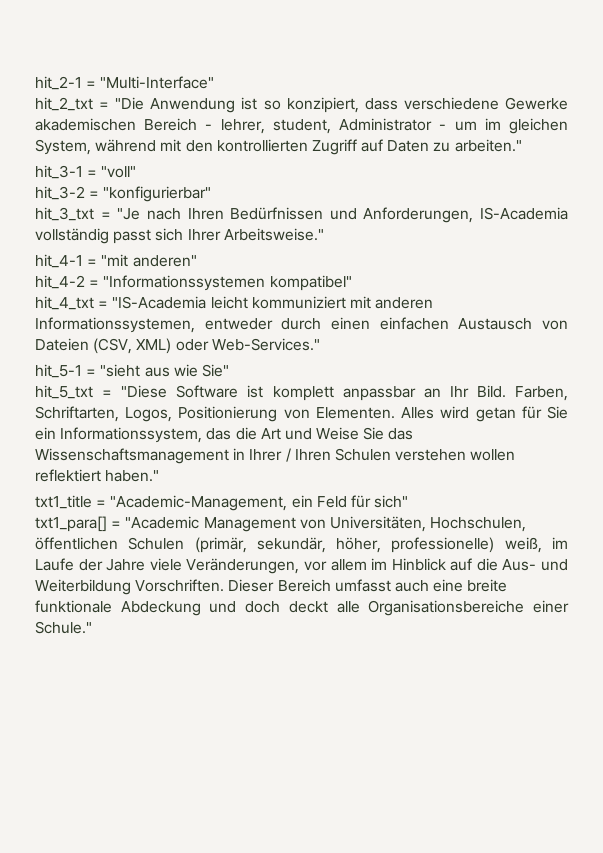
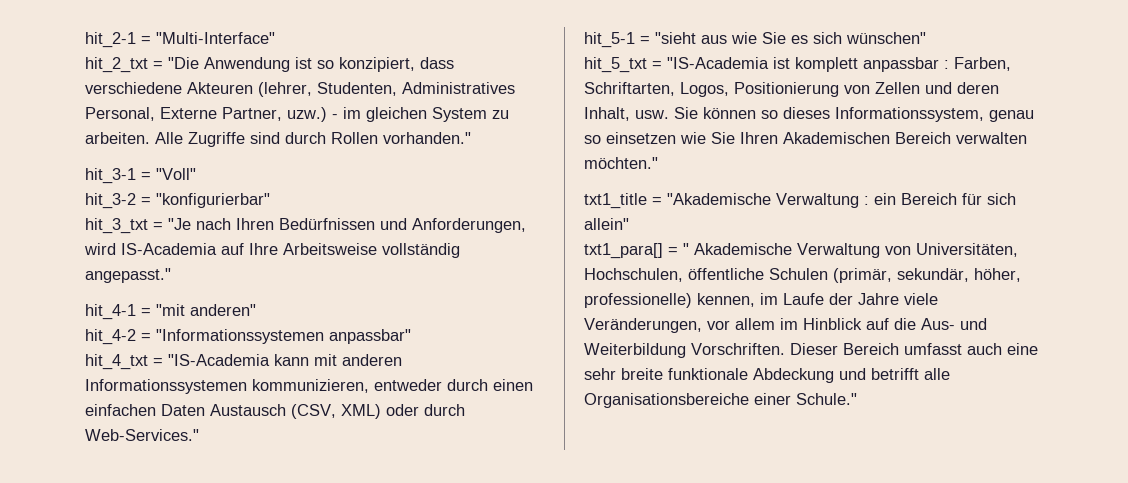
[505,97,569,110] [35,118,568,134] [35,139,522,155] Gewerke akademischen Bereich - lehrer, student, Administrator - um im gleichen System, während mit den kontrollierten Zugriff auf Daten zu arbeiten." -> [187,82,515,97] [85,107,509,122] [85,132,471,147] Akteuren (lehrer, Studenten, Administratives Personal, Externe Partner, uzw.) - im gleichen System zu arbeiten. Alle Zugriffe sind durch Rollen vorhanden."
[101,166,137,178] "voll" -> [156,168,196,180] "Voll"
[480,207,568,220] [35,228,324,244] IS-Academia vollständig passt sich Ihrer Arbeitsweise." -> [84,243,460,258] [85,268,171,283] wird IS-Academia auf Ihre Arbeitsweise vollständig angepasst."
[269,275,352,291] kompatibel" -> [329,329,411,344] anpassbar"
[210,296,434,309] [35,317,195,333] leicht kommuniziert mit anderen Informationssystemen, -> [274,354,402,366] [85,379,369,394] kann mit anderen Informationssystemen kommunizieren,
[458,318,568,330] [35,338,89,351] Austausch von Dateien -> [161,404,286,416] Daten Austausch
(209, 345) none -> [424,404,465,416] durch
[201,364,229,377] Sie" -> [762,32,926,44] Sie es sich wünschen"
[121,385,239,398] "Diese Software -> [667,57,769,69] "IS-Academia
[423,385,506,398] an Ihr Bild. -> [944,60,949,69] :
[315,406,568,422] [35,427,414,443] [35,448,516,464] [35,469,160,482] [35,495,409,511] Elementen. Alles wird getan für Sie ein Informationssystem, das die Art und Weise Sie das Wissenschaftsmanagement in Ihrer / Ihren Schulen verstehen wollen reflektiert haben." // txt1_title = "Academic-Management, ein Feld für sich" -> [875,82,999,94] [584,107,1034,122] [584,132,1027,144] [584,157,658,169] [584,193,1016,209] [584,218,629,230] Zellen und deren Inhalt, usw. Sie können so dieses Informationssystem, genau so einsetzen wie Sie Ihren Akademischen Bereich verwalten möchten." // txt1_title = "Akademische Verwaltung : ein Bereich für sich allein"
[125,516,296,532] "Academic Management -> [683,243,880,258] " Akademische Verwaltung
[35,537,118,550] öffentlichen -> [688,268,764,280] öffentliche
[504,537,542,553] weiß, -> [697,293,755,307] kennen,
(464, 585) none -> [584,368,616,380] sehr
[245,601,328,613] doch deckt -> [871,368,919,380] betrifft

